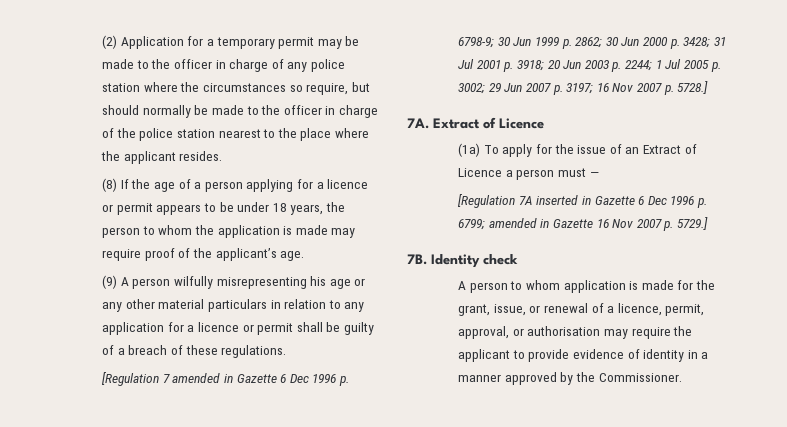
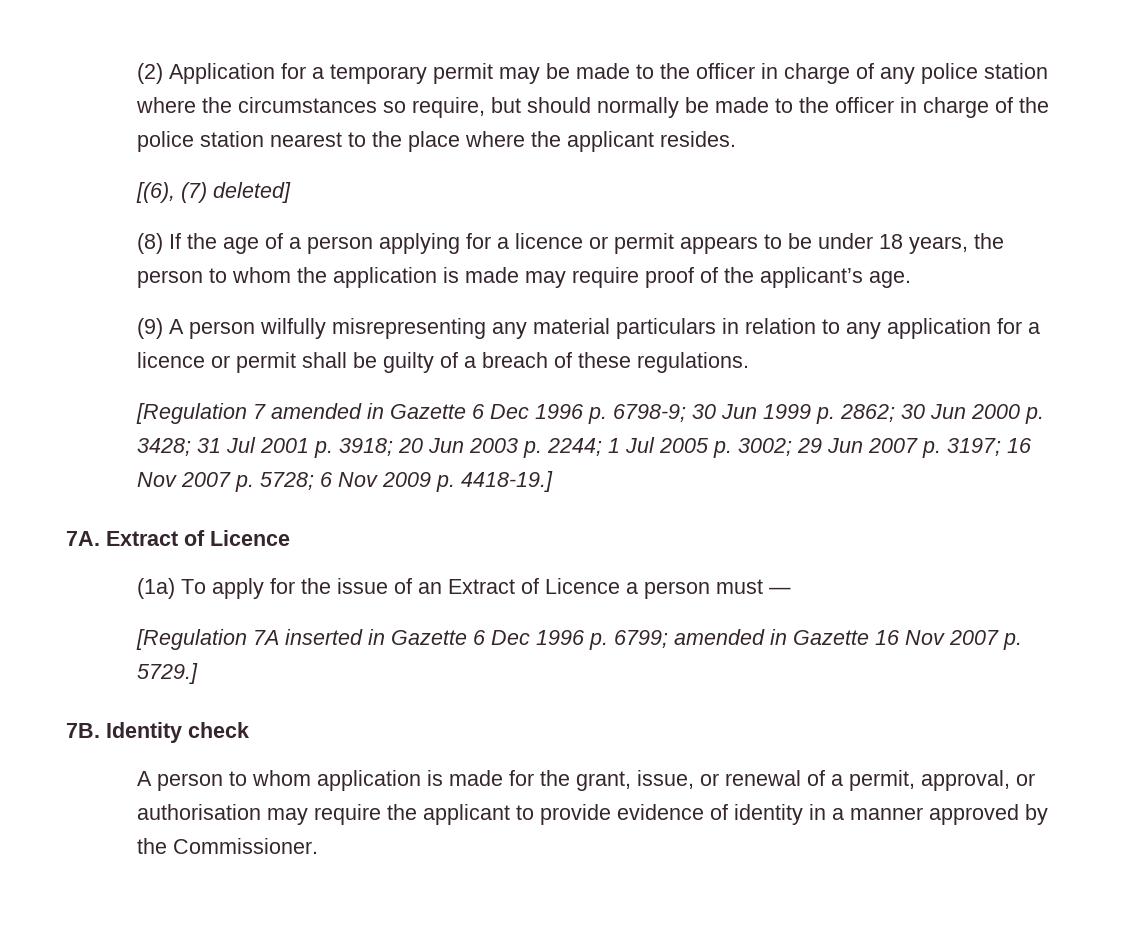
(223, 156) none -> [135,182,291,203] // [(6), (7) deleted]
[310,276,366,289] [101,299,155,312] his age or any other -> [491,322,527,339] any
[677,81,709,94] 5728.] -> [259,471,553,492] 5728; 6 Nov 2009 p. 4418-19.]
[617,303,662,316] licence, -> (843, 780) none

